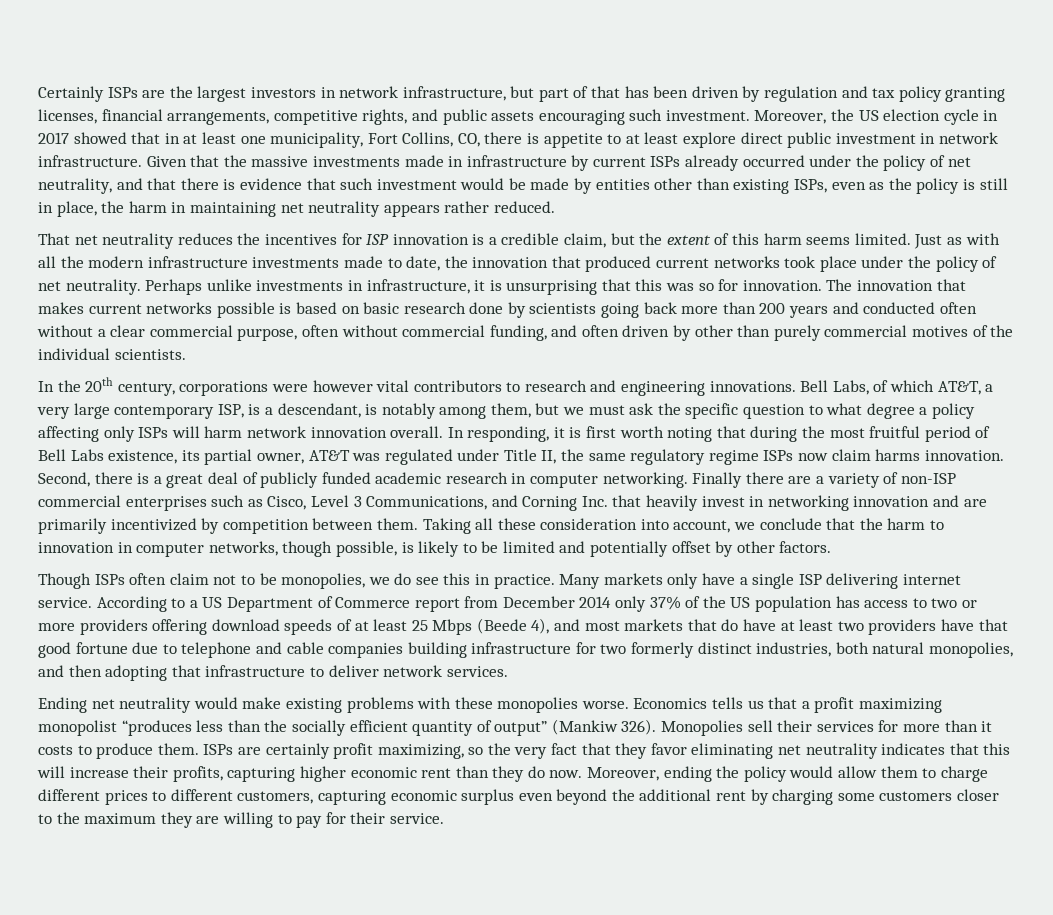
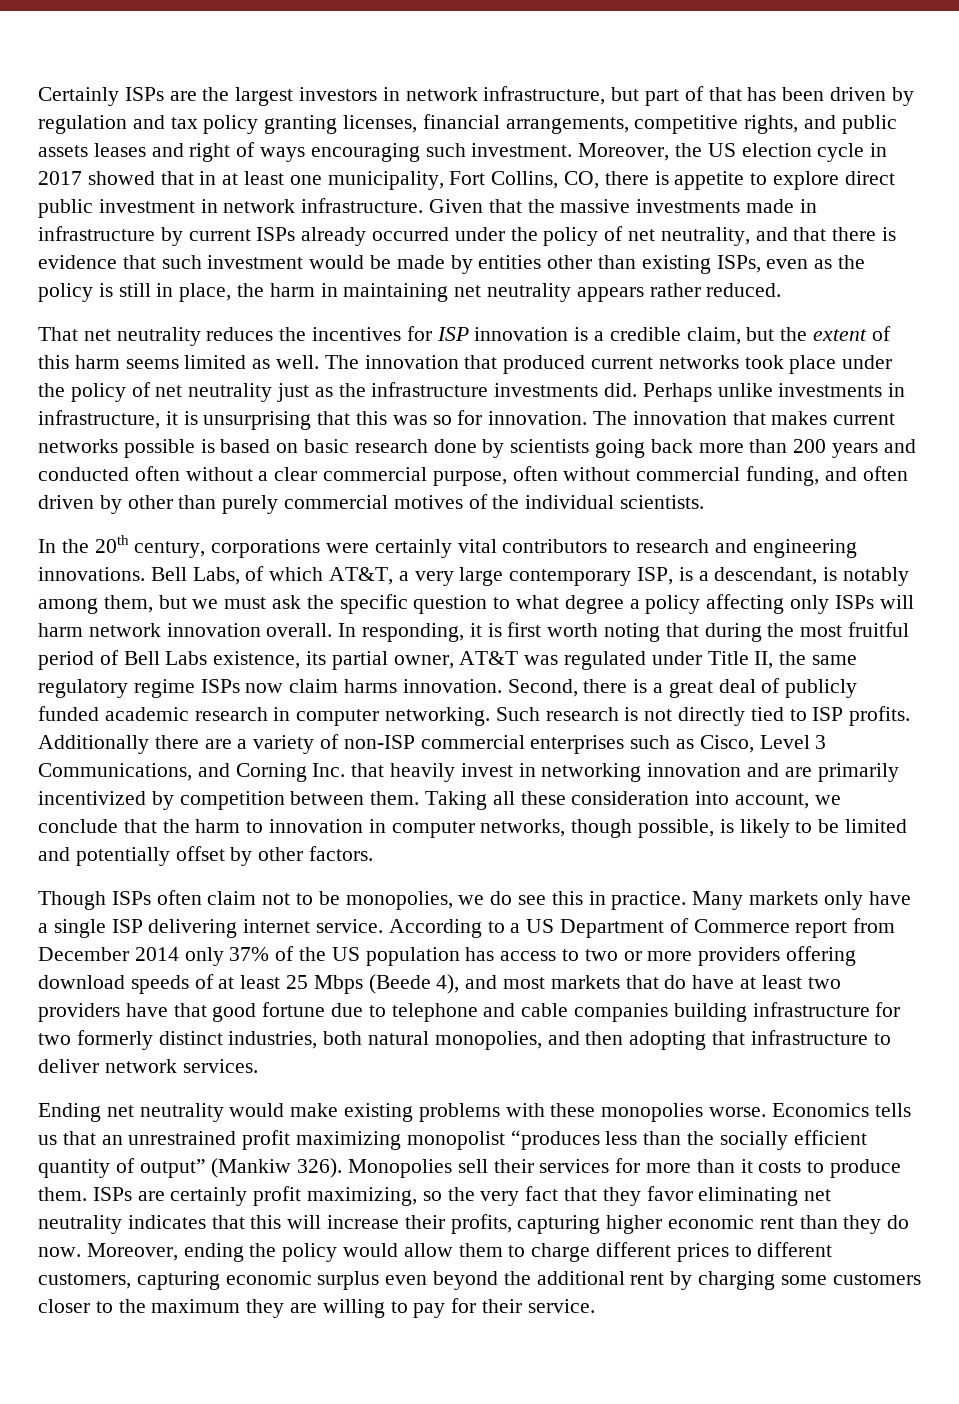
(535, 116) none -> [93,142,306,162] leases and right of ways
[625,132,679,144] at least -> (768, 179) none
[854,233,1000,249] [38,256,468,271] limited. Just as with all the modern infrastructure investments made to date, the -> [184,355,359,369] limited as well. The
[65,279,141,295] neutrality. -> [188,382,638,402] neutrality just as the infrastructure investments did.
[312,380,373,392] however -> [374,539,452,558] certainly
[692,472,743,488] Finally -> [495,706,911,726] [38,735,149,754] Such research is not directly tied to ISP profits. Additionally
[801,701,810,709] a -> [101,1131,237,1145] an unrestrained

